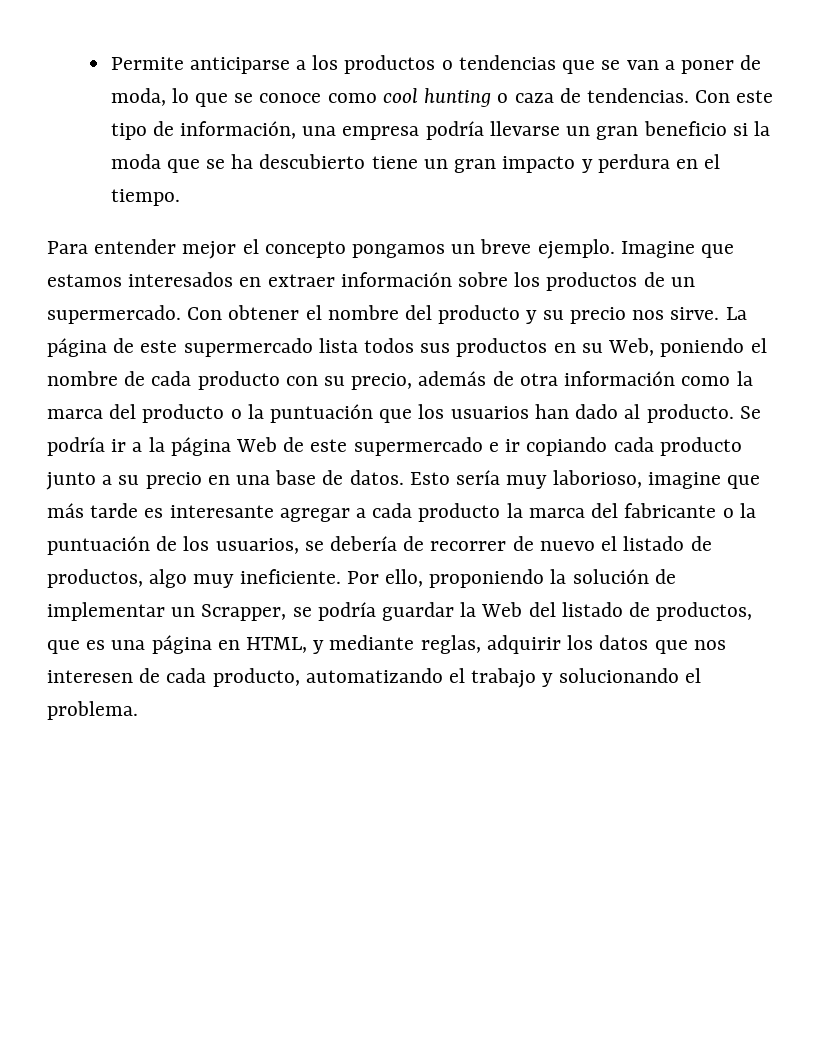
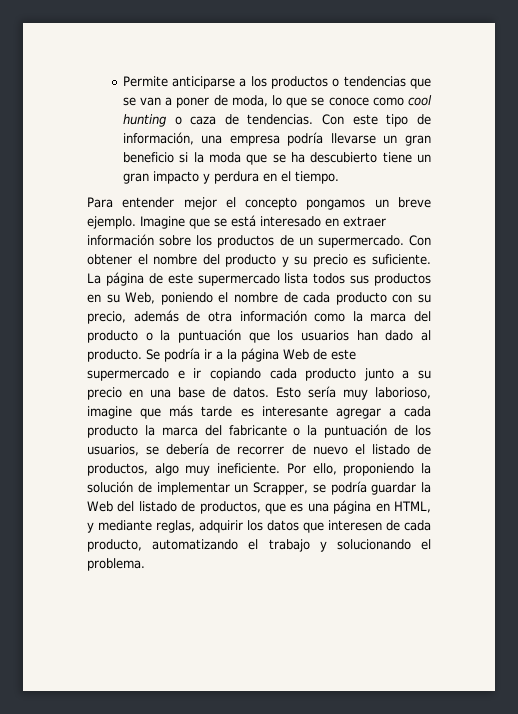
[47,272,234,287] estamos interesados -> [214,215,321,227] se está interesado
[632,307,720,320] nos sirve. -> [353,254,431,265] es suficiente.
[693,640,726,650] nos -> (324, 527) none

